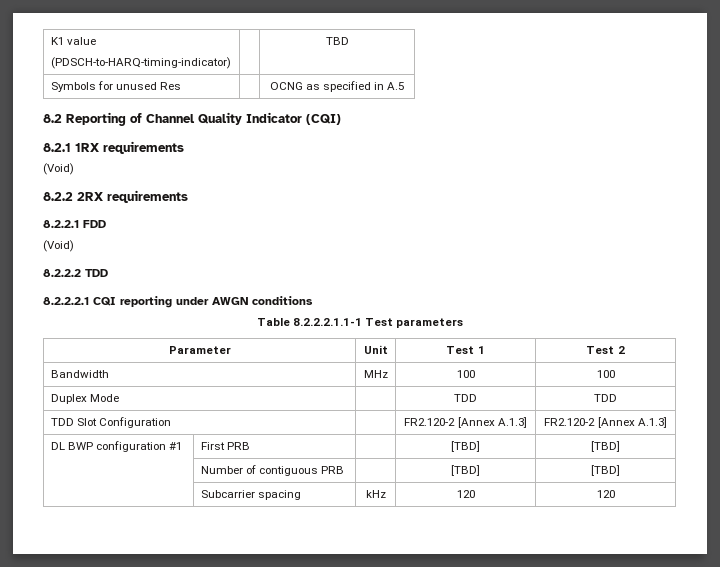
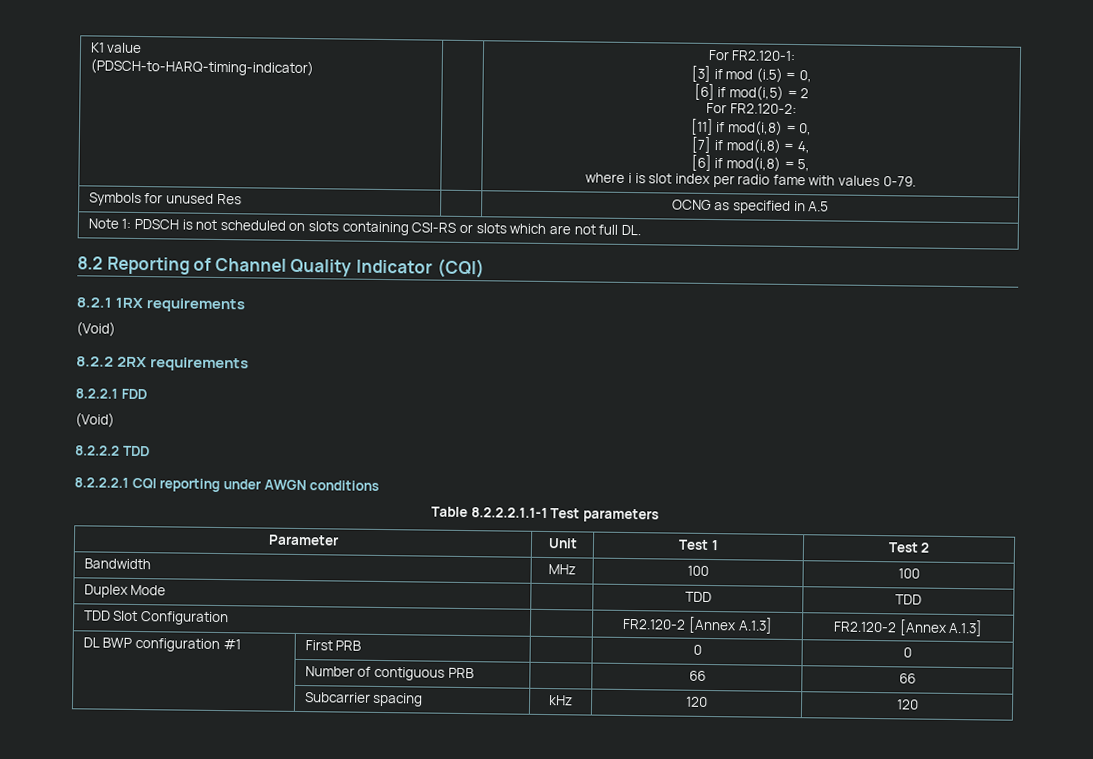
[325,37,349,45] TBD -> [707,49,797,62] [690,65,813,83] [693,83,810,101] [706,102,797,115] [690,118,813,136] [691,136,810,154] [690,154,811,172] [585,172,916,188] For FR2.120-1: // [3] if mod (i.5) = 0, // [6] if mod(i,5) = 2 // For FR2.120-2: // [11] if mod(i,8) = 0, // [7] if mod(i,8) = 4, // [6] if mod(i,8) = 5, // where i is slot index per radio fame with values 0-79.
(405, 86) none -> [87,218,641,236] // Note 1: PDSCH is not scheduled on slots containing CSI-RS or slots which are not full DL.
[451,441,480,452] [591,441,620,452] [TBD] | [TBD] -> [692,644,702,655] [903,647,912,658] 0 | 0
[451,465,480,476] [591,465,620,476] [TBD] | [TBD] -> [688,670,706,681] [899,673,916,684] 66 | 66

